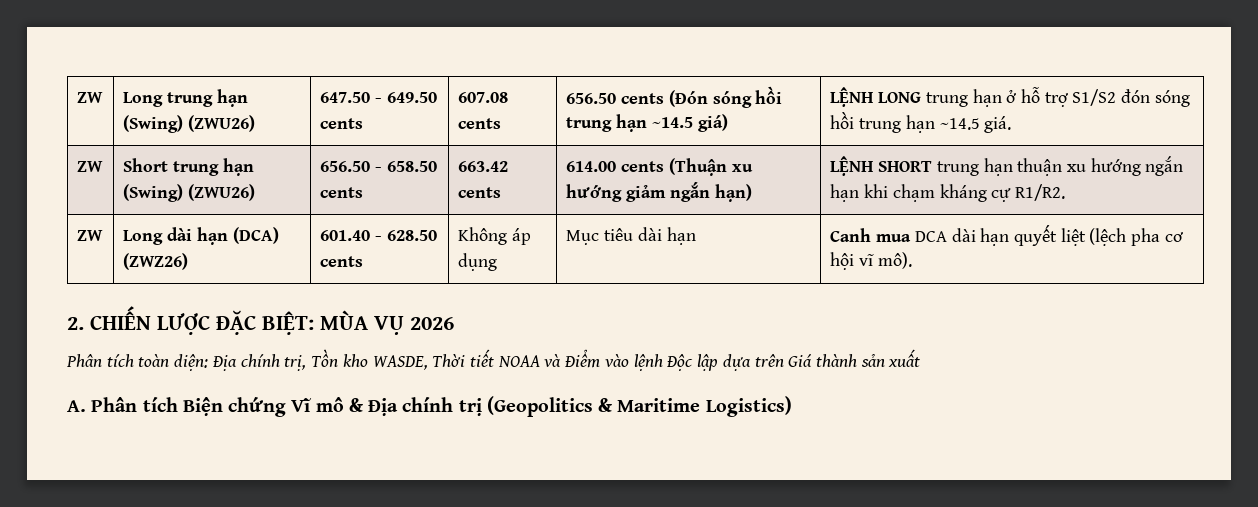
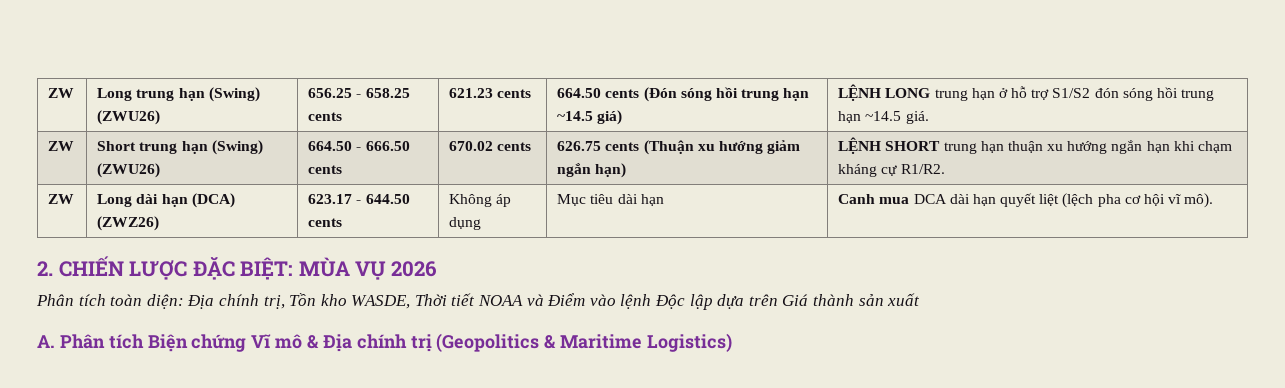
[320,92,437,103] [320,118,364,129] [458,92,509,103] [458,118,502,129] [566,93,617,104] 647.50 - 649.50 cents | 607.08 cents | 656.50 -> [308,88,410,98] [308,112,343,121] [449,88,532,98] [557,88,602,98] 656.25 - 658.25 cents | 621.23 cents | 664.50
[320,161,437,172] [320,187,364,198] [458,161,509,172] [458,187,502,198] [566,161,617,172] 656.50 - 658.50 cents | 663.42 cents | 614.00 -> [308,141,410,151] [308,165,343,174] [449,141,532,151] [557,141,602,151] 664.50 - 666.50 cents | 670.02 cents | 626.75
[320,230,437,241] 601.40 - 628.50 -> [308,194,410,204] 623.17 - 644.50

